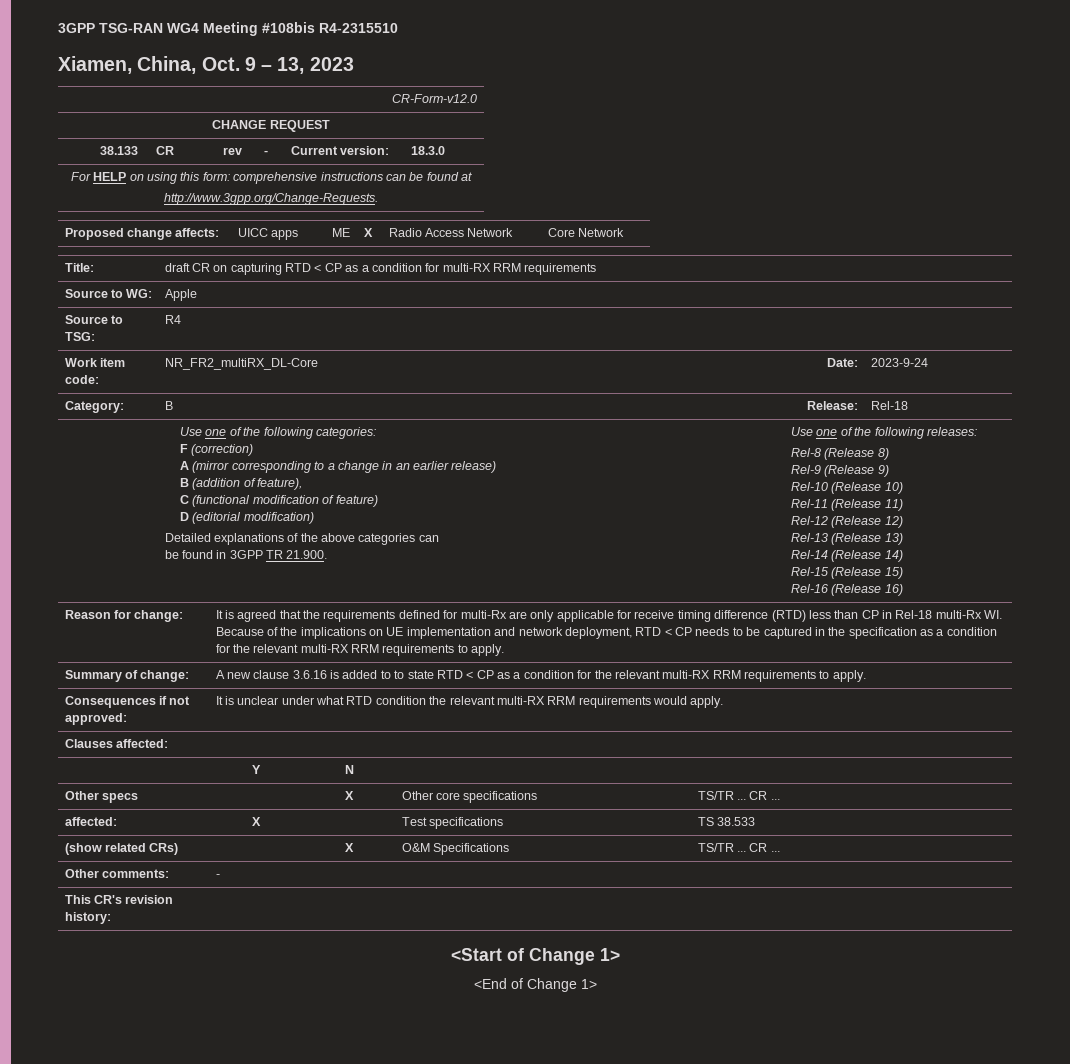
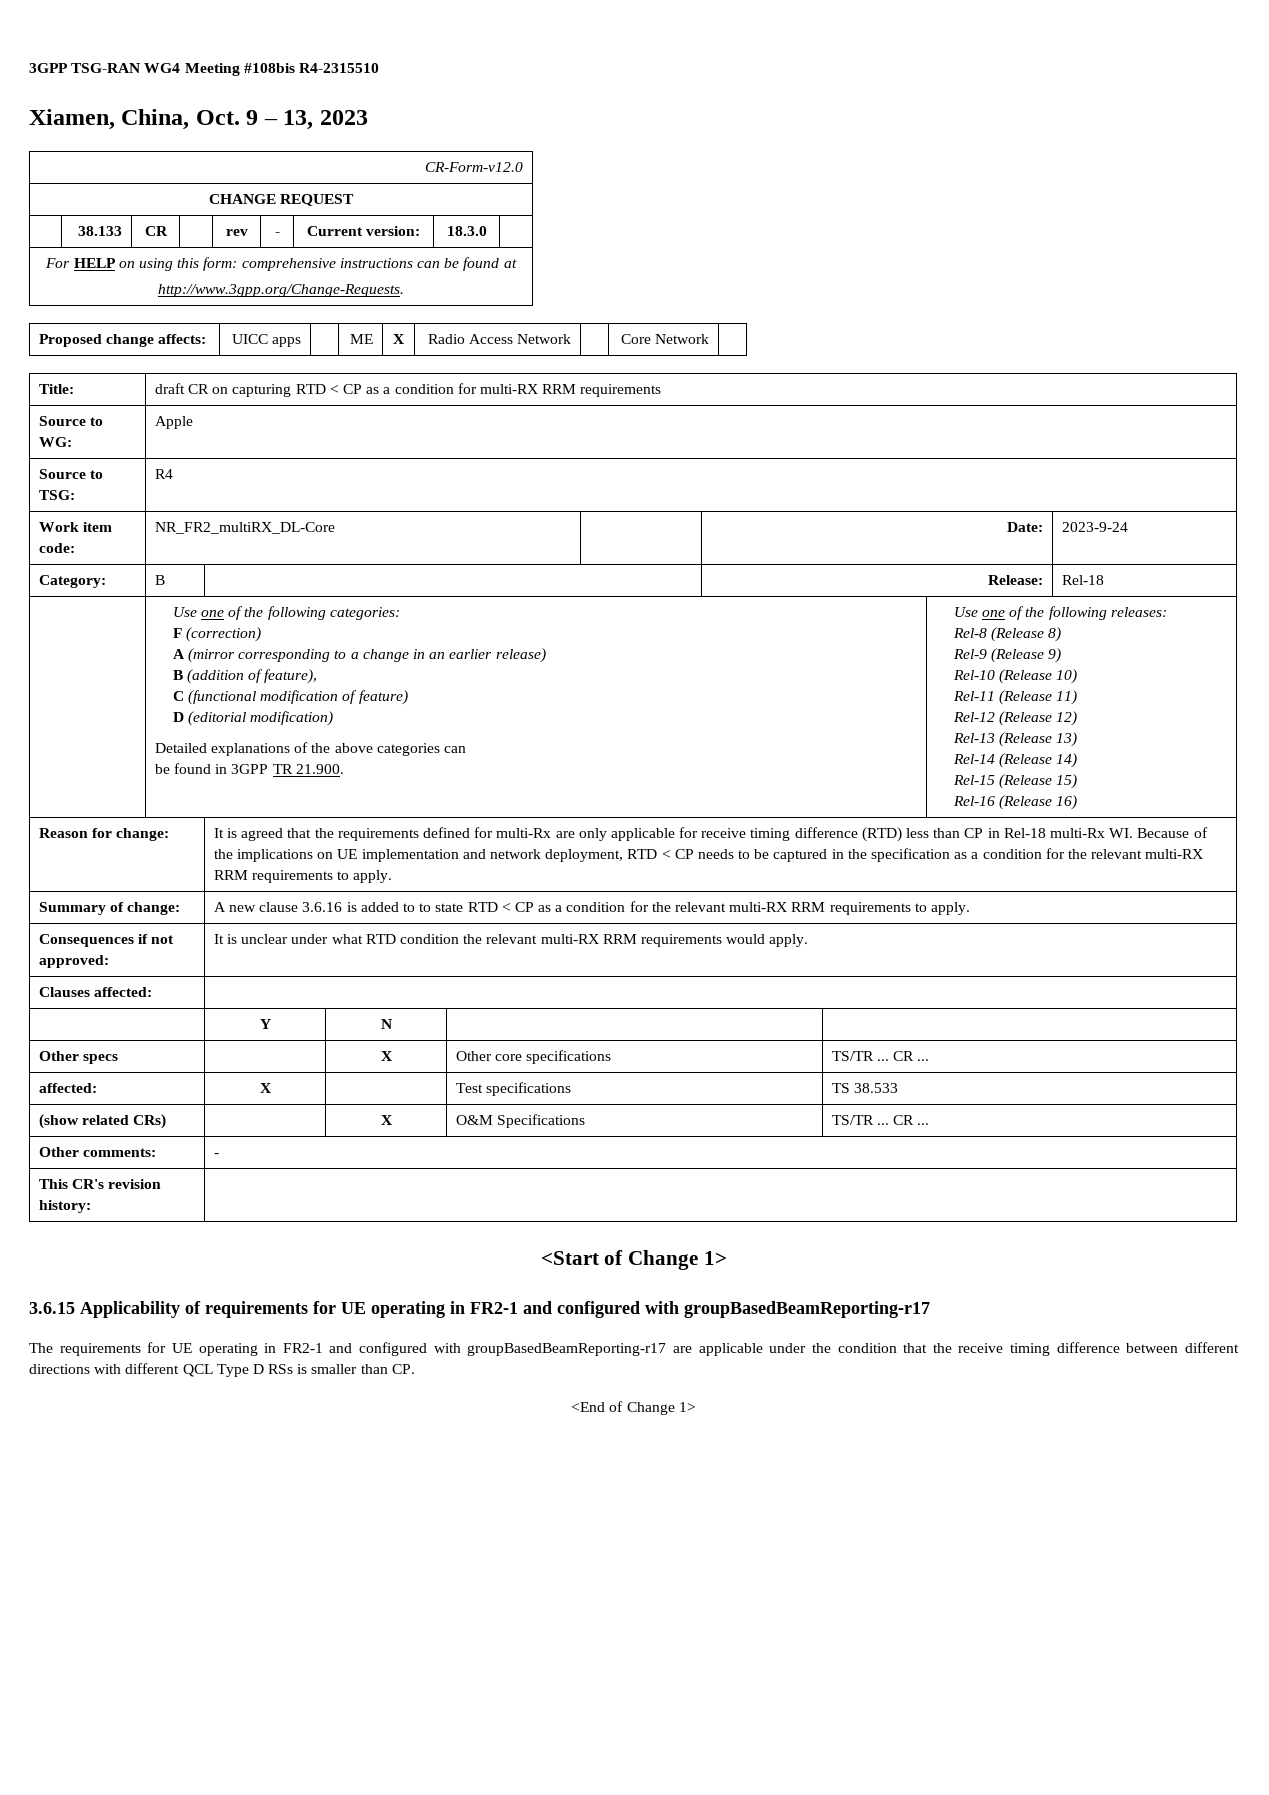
(620, 954) none -> [29,1301,930,1318] [29,1342,1239,1356] [29,1363,415,1377] // 3.6.15 Applicability of requirements for UE operating in FR2-1 and configured with groupBasedBeamReporting-r17 // The requirements for UE operating in FR2-1 and configured with groupBasedBeamReporting-r17 are applicable under the condition that the receive timing difference between different directions with different QCL Type D RSs is smaller than CP.

